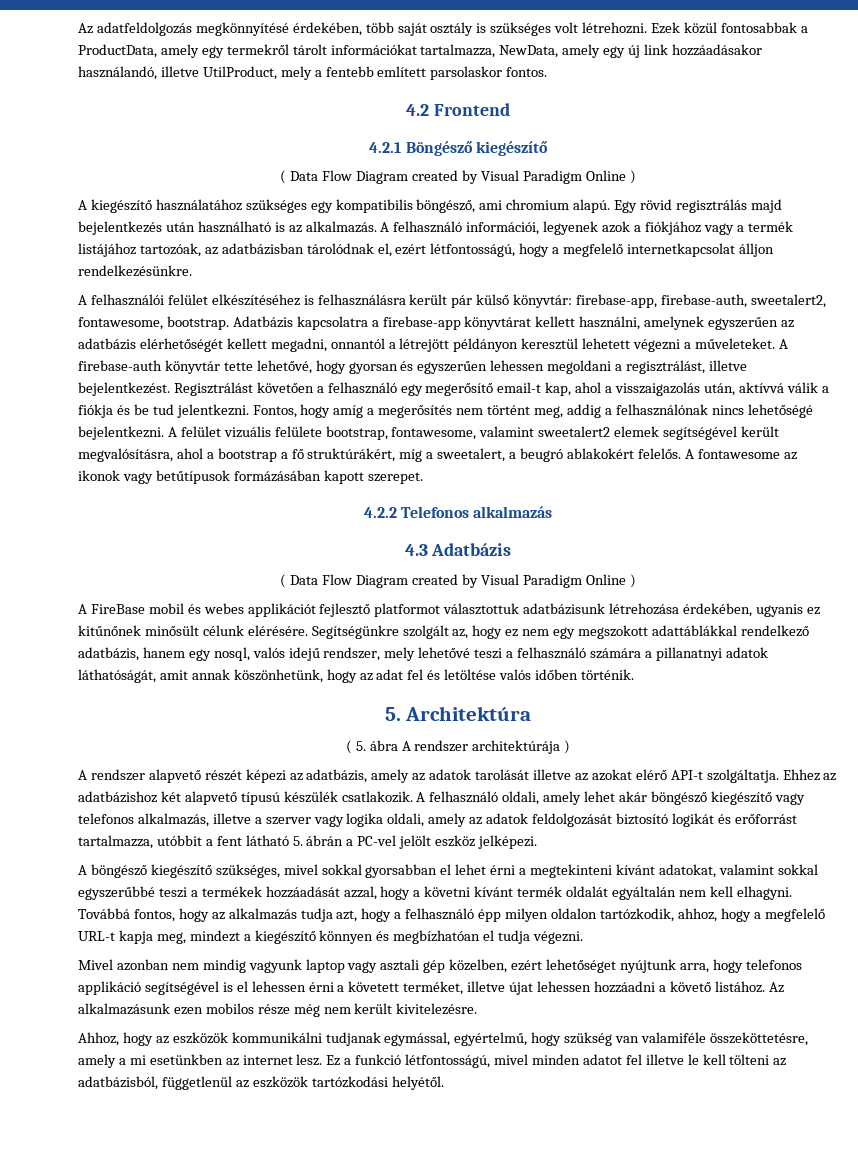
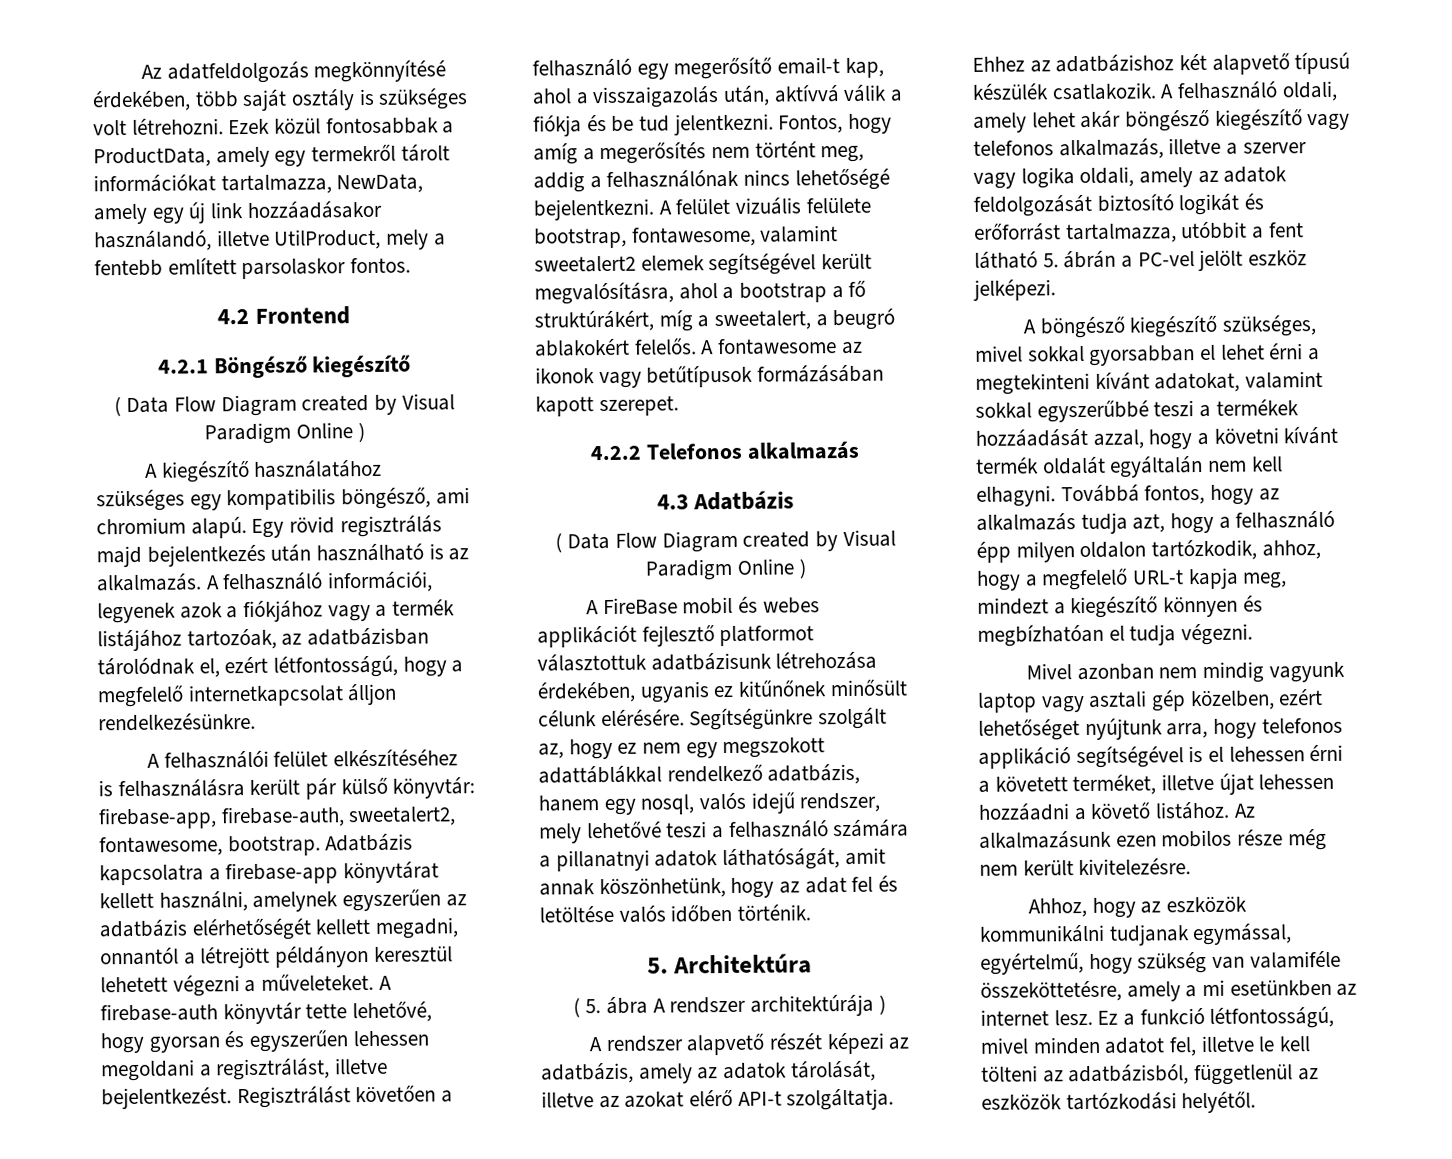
[475,769,530,780] tarolását -> [790,1060,876,1082] tárolását,
[625,1054,642,1065] fel -> [1169,1037,1198,1057] fel,

